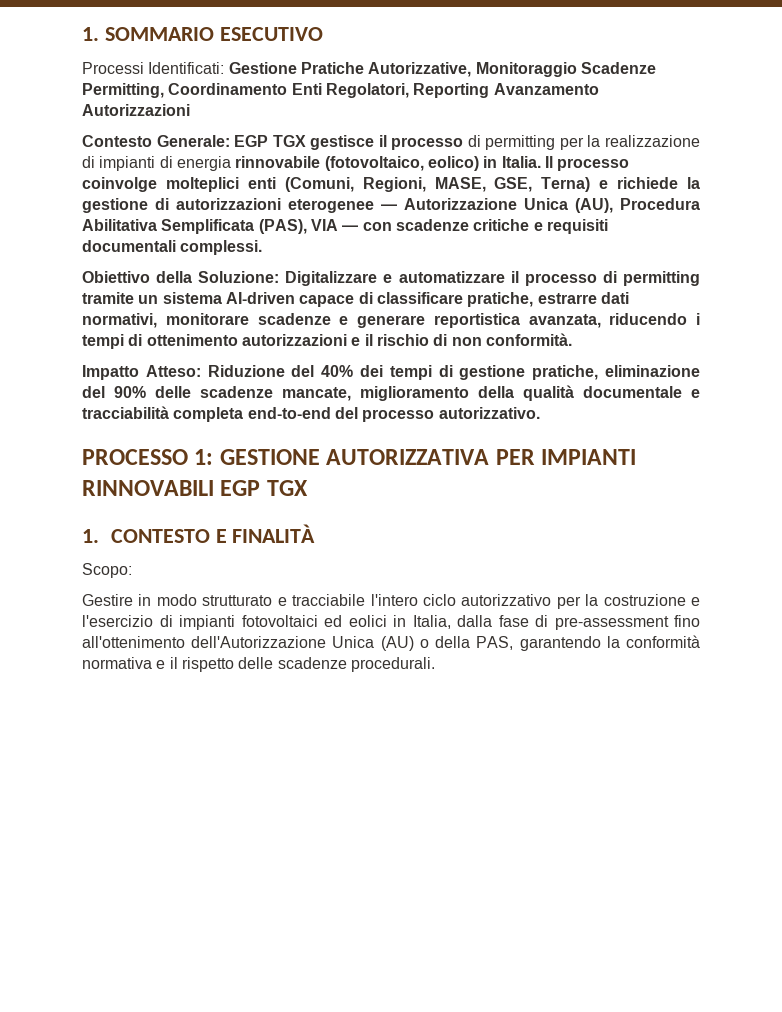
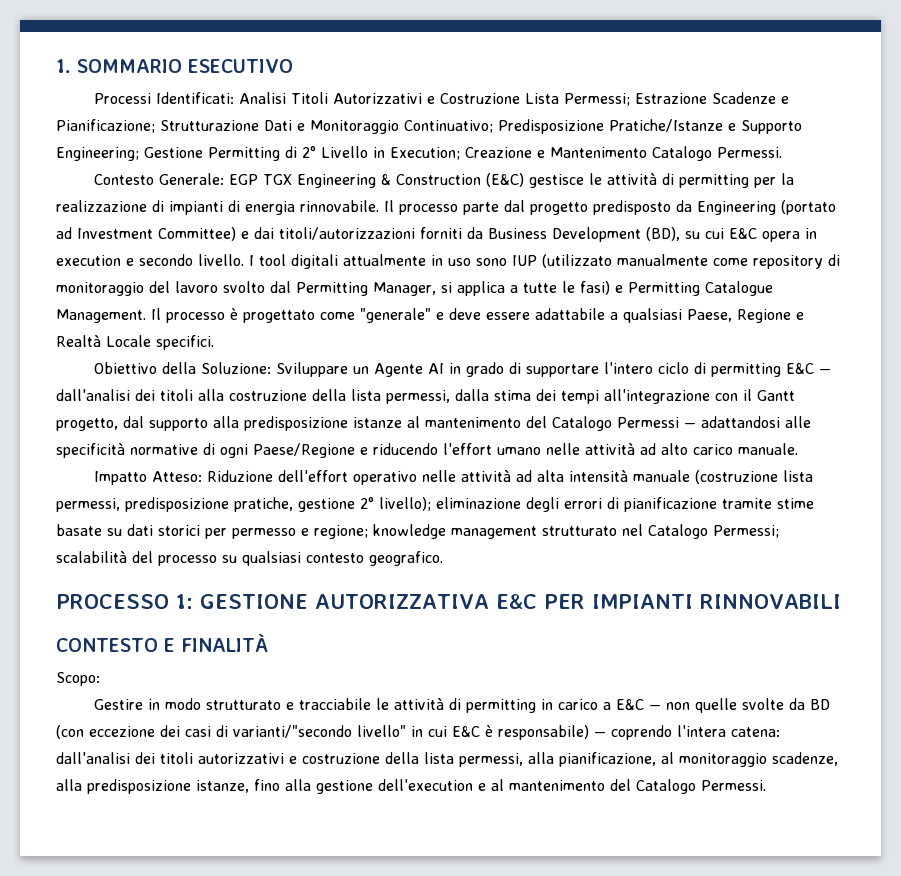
[228,62,656,77] [82,83,599,98] [82,104,190,116] [82,135,464,150] Gestione Pratiche Autorizzative, Monitoraggio Scadenze Permitting, Coordinamento Enti Regolatori, Reporting Avanzamento Autorizzazioni // Contesto Generale: EGP TGX gestisce il processo -> [239,92,790,106] [56,119,802,134] [56,146,782,161] [94,173,658,188] Analisi Titoli Autorizzativi e Costruzione Lista Permessi; Estrazione Scadenze e Pianificazione; Strutturazione Dati e Monitoraggio Continuativo; Predisposizione Pratiche/Istanze e Supporto Engineering; Gestione Permitting di 2° Livello in Execution; Creazione e Mantenimento Catalogo Permessi. // Contesto Generale: EGP TGX Engineering & Construction (E&C) gestisce le attività
[235,156,630,171] [82,177,701,192] [82,198,700,213] [82,219,608,234] [82,240,263,255] [82,271,700,286] [82,292,629,307] [82,313,700,328] [82,333,572,349] [82,365,700,380] [82,385,700,401] [82,406,540,422] rinnovabile (fotovoltaico, eolico) in Italia. Il processo coinvolge molteplici enti (Comuni, Regioni, MASE, GSE, Terna) e richiede la gestione di autorizzazioni eterogenee — Autorizzazione Unica (AU), Procedura Abilitativa Semplificata (PAS), VIA — con scadenze critiche e requisiti documentali complessi. // Obiettivo della Soluzione: Digitalizzare e automatizzare il processo di permitting tramite un sistema AI-driven capace di classificare pratiche, estrarre dati normativi, monitorare scadenze e generare reportistica avanzata, riducendo i tempi di ottenimento autorizzazioni e il rischio di non conformità. // Impatto Atteso: Riduzione del 40% dei tempi di gestione pratiche, eliminazione del 90% delle scadenze mancate, miglioramento della qualità documentale e tracciabilità completa end-to-end del processo autorizzativo. -> [300,200,836,215] [56,227,817,242] [56,254,840,269] [56,281,773,296] [56,308,804,323] [56,335,214,350] [94,362,832,377] [56,389,795,404] [56,416,811,431] [56,443,798,458] [94,470,814,485] [56,497,814,512] [56,524,779,539] [56,551,443,566] rinnovabile. Il processo parte dal progetto predisposto da Engineering (portato ad Investment Committee) e dai titoli/autorizzazioni forniti da Business Development (BD), su cui E&C opera in execution e secondo livello. I tool digitali attualmente in uso sono IUP (utilizzato manualmente come repository di monitoraggio del lavoro svolto dal Permitting Manager, si applica a tutte le fasi) e Permitting Catalogue Management. Il processo è progettato come "generale" e deve essere adattabile a qualsiasi Paese, Regione e Realtà Locale specifici. // Obiettivo della Soluzione: Sviluppare un Agente AI in grado di supportare l'intero ciclo di permitting E&C — dall'analisi dei titoli alla costruzione della lista permessi, dalla stima dei tempi all'integrazione con il Gantt progetto, dal supporto alla predisposizione istanze al mantenimento del Catalogo Permessi — adattandosi alle specificità normative di ogni Paese/Regione e riducendo l'effort umano nelle attività ad alto carico manuale. // Impatto Atteso: Riduzione dell'effort operativo nelle attività ad alta intensità manuale (costruzione lista permessi, predisposizione pratiche, gestione 2° livello); eliminazione degli errori di pianificazione tramite stime basate su dati storici per permesso e regione; knowledge management strutturato nel Catalogo Permessi; scalabilità del processo su qualsiasi contesto geografico.
(490, 457) none -> [495,594,537,609] E&C
[220,480,308,496] [82,529,99,543] EGP TGX // 1. -> (841, 601) //
[370,594,700,609] [82,615,700,630] [82,635,700,651] [82,657,435,672] l'intero ciclo autorizzativo per la costruzione e l'esercizio di impianti fotovoltaici ed eolici in Italia, dalla fase di pre-assessment fino all'ottenimento dell'Autorizzazione Unica (AU) o della PAS, garantendo la conformità normativa e il rispetto delle scadenze procedurali. -> [376,698,831,713] [56,725,780,740] [56,752,838,767] [56,779,766,794] le attività di permitting in carico a E&C — non quelle svolte da BD (con eccezione dei casi di varianti/"secondo livello" in cui E&C è responsabile) — coprendo l'intera catena: dall'analisi dei titoli autorizzativi e costruzione della lista permessi, alla pianificazione, al monitoraggio scadenze, alla predisposizione istanze, fino alla gestione dell'execution e al mantenimento del Catalogo Permessi.

